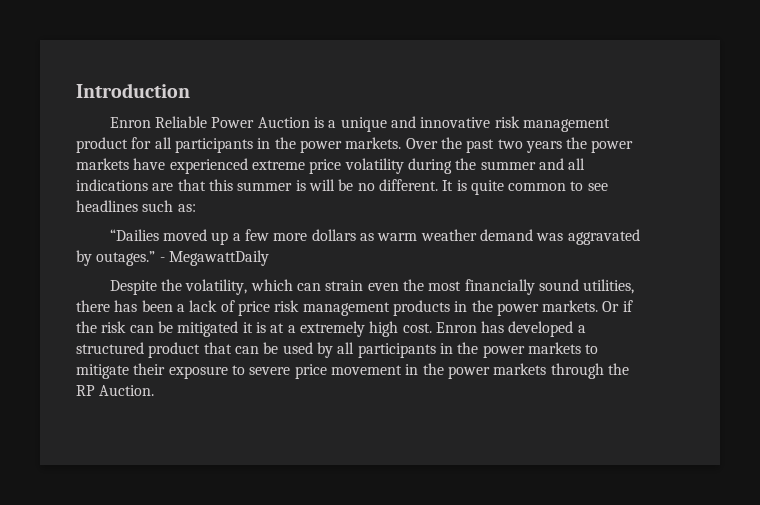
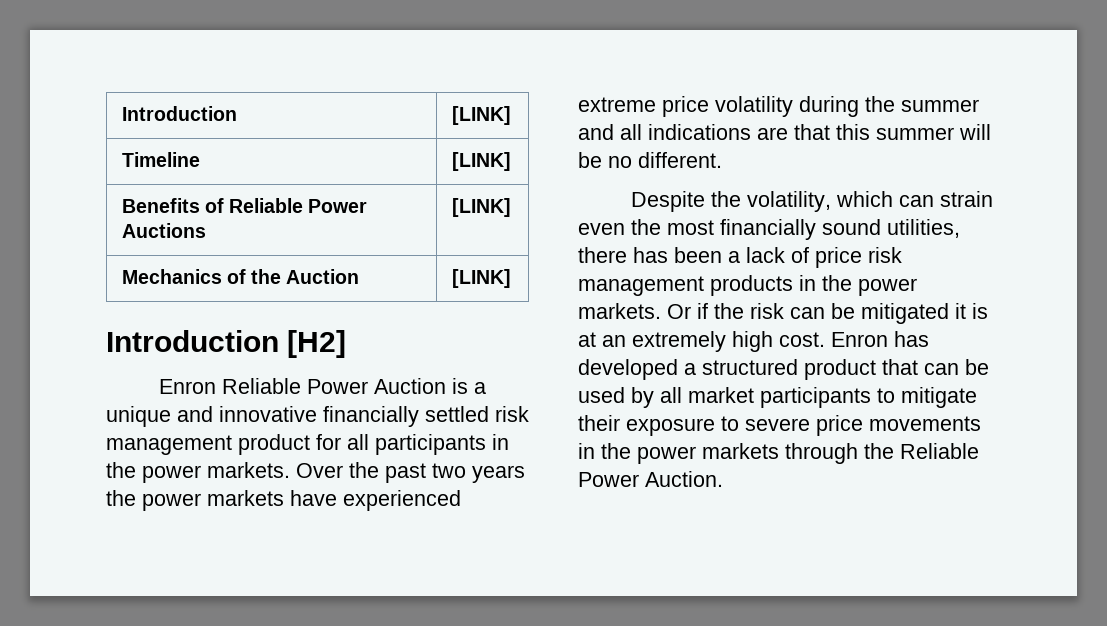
[76,83,190,98] Introduction -> [121,106,237,121] [451,106,511,125] [121,152,200,167] [451,152,511,171] [121,198,368,213] [121,223,206,238] [451,198,511,217] [121,269,360,284] [451,269,511,288] [106,330,347,358] Introduction | [LINK] // Timeline | [LINK] // Benefits of Reliable Power Auctions | [LINK] // Mechanics of the Auction | [LINK] // Introduction [H2]
(491, 122) none -> [323,406,489,427] financially settled
[295,180,306,191] is -> (954, 133) none
[442,180,608,195] [76,200,196,212] [109,229,640,245] [76,250,269,266] It is quite common to see headlines such as: // “Dailies moved up a few more dollars as warm weather demand was aggravated by outages.” - MegawattDaily -> (722, 160) none
[287,325,296,333] a -> [602,335,626,347] an
[357,342,581,358] participants in the power markets -> [688,387,871,408] market participants
[330,365,402,375] movement -> [869,416,981,431] movements
[76,385,95,396] RP -> [900,443,979,459] [578,472,639,487] Reliable Power

